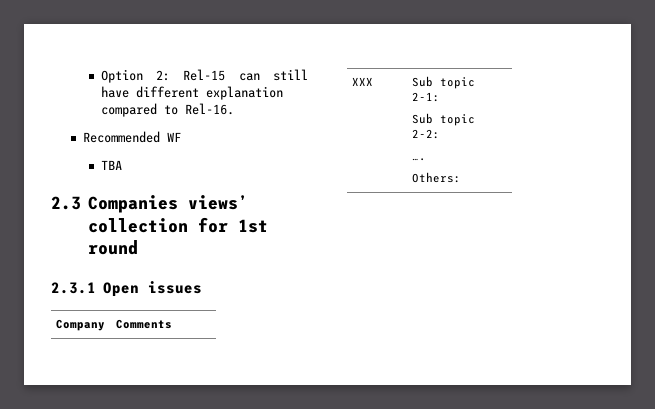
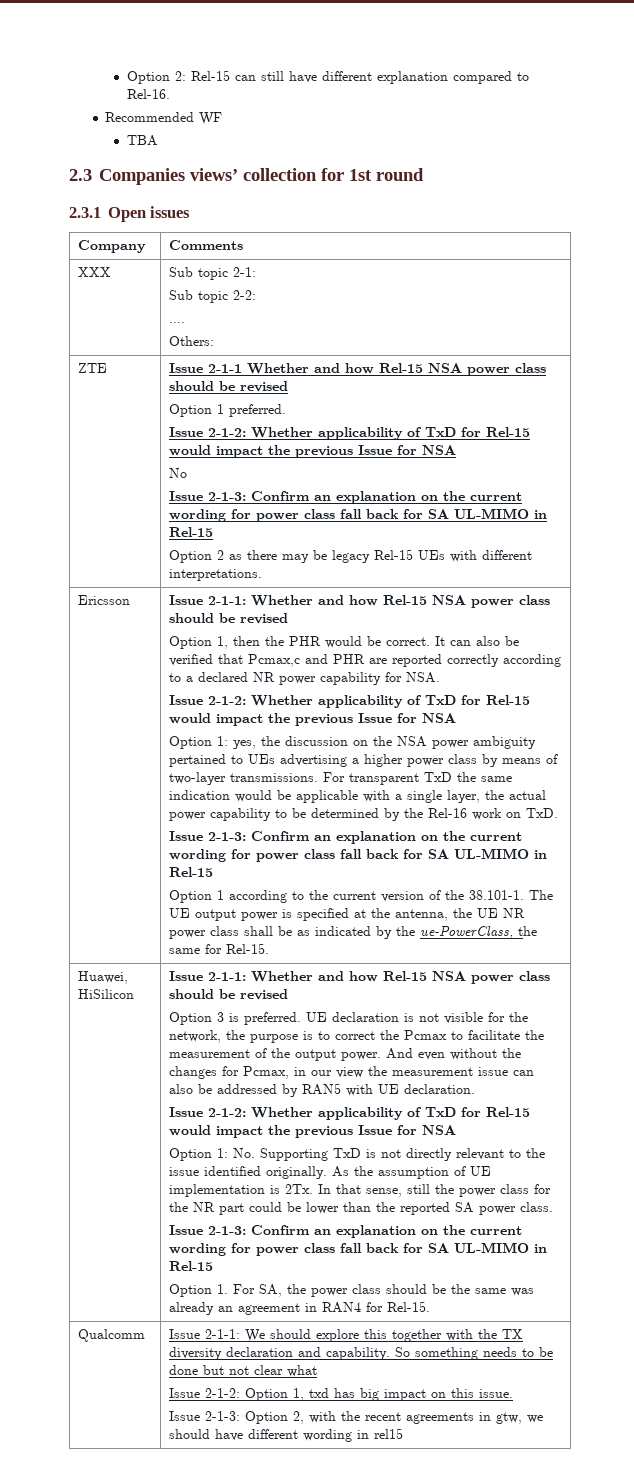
(462, 177) none -> [78,363,108,373] [169,363,547,376] [169,381,289,392] [169,404,287,417] [169,427,531,440] [169,445,457,458] [169,468,188,478] [169,491,523,504] [169,508,548,522] [169,527,214,537] [169,549,533,563] [169,569,263,581] [78,595,131,605] [169,595,551,608] [169,613,289,624] [169,636,520,649] [169,654,562,667] [169,672,441,685] [169,695,531,708] [169,713,457,726] [169,736,537,749] [169,754,559,767] [169,772,513,785] [169,790,547,803] [169,808,559,821] [169,831,523,844] [169,848,548,862] [169,867,214,877] [169,890,554,903] [169,908,526,921] [169,926,538,939] [169,943,270,954] [78,971,129,984] [78,989,135,999] [169,971,551,984] [169,989,289,1000] [169,1012,529,1025] [169,1030,545,1043] [169,1048,522,1061] [169,1066,535,1079] [169,1083,476,1097] [169,1107,531,1120] [169,1125,457,1138] [169,1148,546,1161] [169,1166,492,1179] [169,1184,552,1197] [169,1202,554,1215] [169,1225,523,1238] [169,1242,548,1256] [169,1261,214,1271] [169,1284,535,1297] [169,1301,431,1315] [78,1329,146,1342] [169,1329,524,1342] [169,1347,554,1360] [169,1365,318,1377] [169,1388,514,1401] [169,1411,544,1424] [169,1428,404,1442] // ZTE | Issue 2-1-1 Whether and how Rel-15 NSA power class should be revised // Option 1 preferred. // Issue 2-1-2: Whether applicability of TxD for Rel-15 would impact the previous Issue for NSA // No // Issue 2-1-3: Confirm an explanation on the current wording for power class fall back for SA UL-MIMO in Rel-15 // Option 2 as there may be legacy Rel-15 UEs with different interpretations. // Ericsson | Issue 2-1-1: Whether and how Rel-15 NSA power class should be revised // Option 1, then the PHR would be correct. It can also be verified that Pcmax,c and PHR are reported correctly according to a declared NR power capability for NSA. // Issue 2-1-2: Whether applicability of TxD for Rel-15 would impact the previous Issue for NSA // Option 1: yes, the discussion on the NSA power ambiguity pertained to UEs advertising a higher power class by means of two-layer transmissions. For transparent TxD the same indication would be applicable with a single layer, the actual power capability to be determined by the Rel-16 work on TxD. // Issue 2-1-3: Confirm an explanation on the current wording for power class fall back for SA UL-MIMO in Rel-15 // Option 1 according to the current version of the 38.101-1. The UE output power is specified at the antenna, the UE NR power class shall be as indicated by the ue-PowerClass, the same for Rel-15. // Huawei, HiSilicon | Issue 2-1-1: Whether and how Rel-15 NSA power class should be revised // Option 3 is preferred. UE declaration is not visible for the network, the purpose is to correct the Pcmax to facilitate the measurement of the output power. And even without the changes for Pcmax, in our view the measurement issue can also be addressed by RAN5 with UE declaration. // Issue 2-1-2: Whether applicability of TxD for Rel-15 would impact the previous Issue for NSA // Option 1: No. Supporting TxD is not directly relevant to the issue identified originally. As the assumption of UE implementation is 2Tx. In that sense, still the power class for the NR part could be lower than the reported SA power class. // Issue 2-1-3: Confirm an explanation on the current wording for power class fall back for SA UL-MIMO in Rel-15 // Option 1. For SA, the power class should be the same was already an agreement in RAN4 for Rel-15. // Qualcomm | Issue 2-1-1: We should explore this together with the TX diversity declaration and capability. So something needs to be done but not clear what // Issue 2-1-2: Option 1, txd has big impact on this issue. // Issue 2-1-3: Option 2, with the recent agreements in gtw, we should have different wording in rel15

